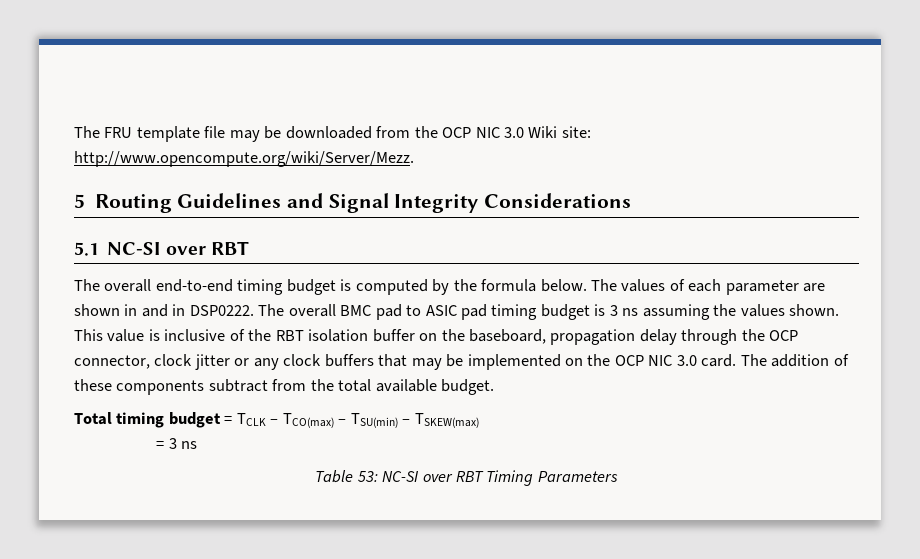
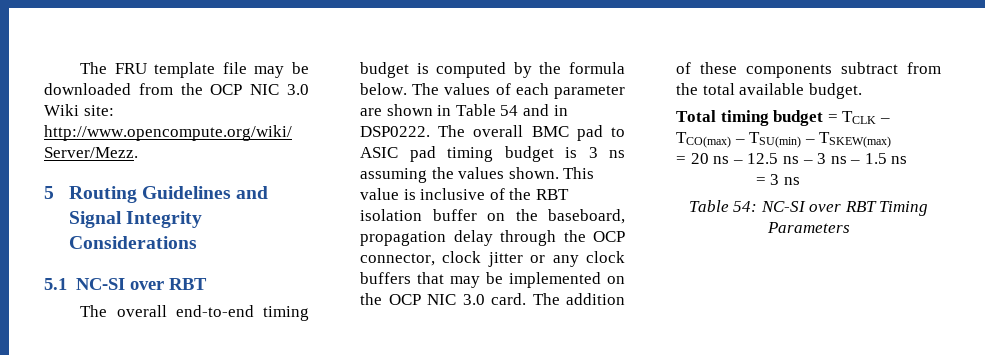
(138, 310) none -> [455,104,519,116] Table 54
(479, 420) none -> [676,153,908,164] // = 20 ns – 12.5 ns – 3 ns – 1.5 ns
[357,471,378,482] 53: -> [733,201,758,212] 54:

